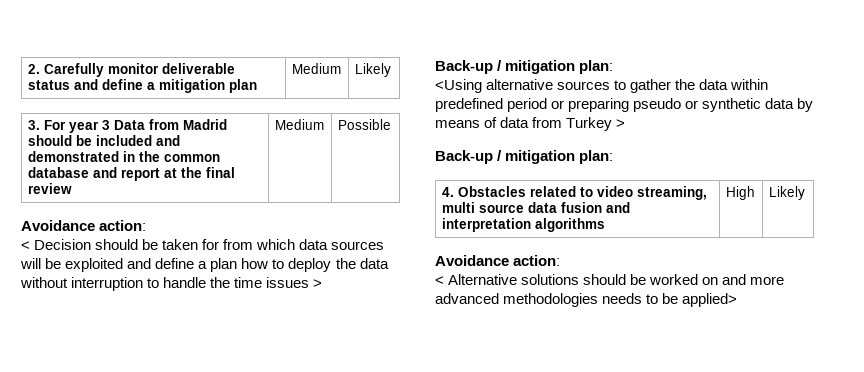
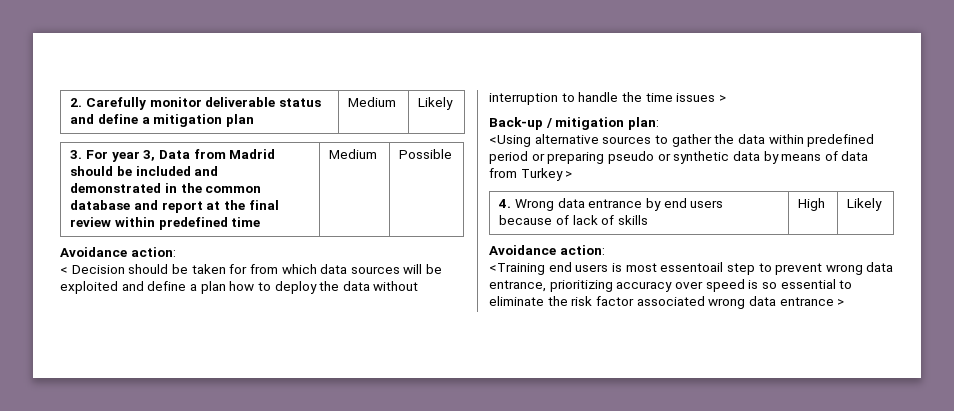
[101,120,110,130] 3 -> [143,150,156,161] 3,
(72, 188) none -> [115,217,261,230] within predefined time
[435,150,614,164] [441,186,707,200] [441,202,630,213] [441,218,605,232] [725,186,755,200] [768,186,805,200] [435,255,561,266] [435,274,785,285] [435,293,738,307] // Back-up / mitigation plan: // 4. Obstacles related to video streaming, multi source data fusion and interpretation algorithms | High | Likely // Avoidance action: // < Alternative solutions should be worked on and more advanced methodologies needs to be applied> -> [498,198,724,211] [499,215,648,225] [798,198,826,211] [847,198,883,211] [489,245,605,255] [489,262,894,275] [489,279,853,292] [489,296,845,309] // 4. Wrong data entrance by end users because of lack of skills | High | Likely // Avoidance action: // <Training end users is most essentoail step to prevent wrong data entrance, prioritizing accuracy over speed is so essential to eliminate the risk factor associated wrong data entrance >

